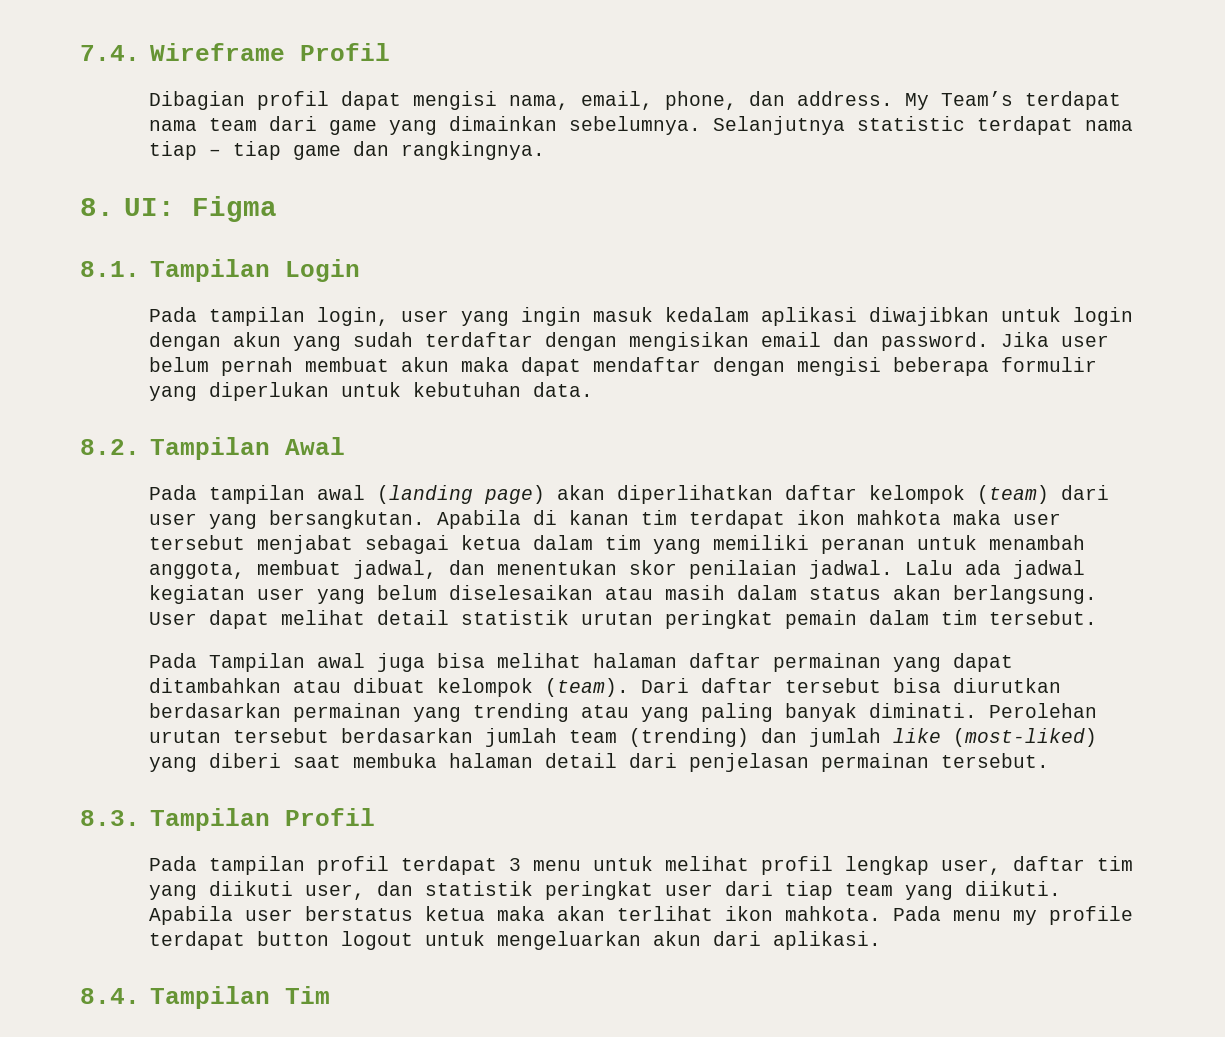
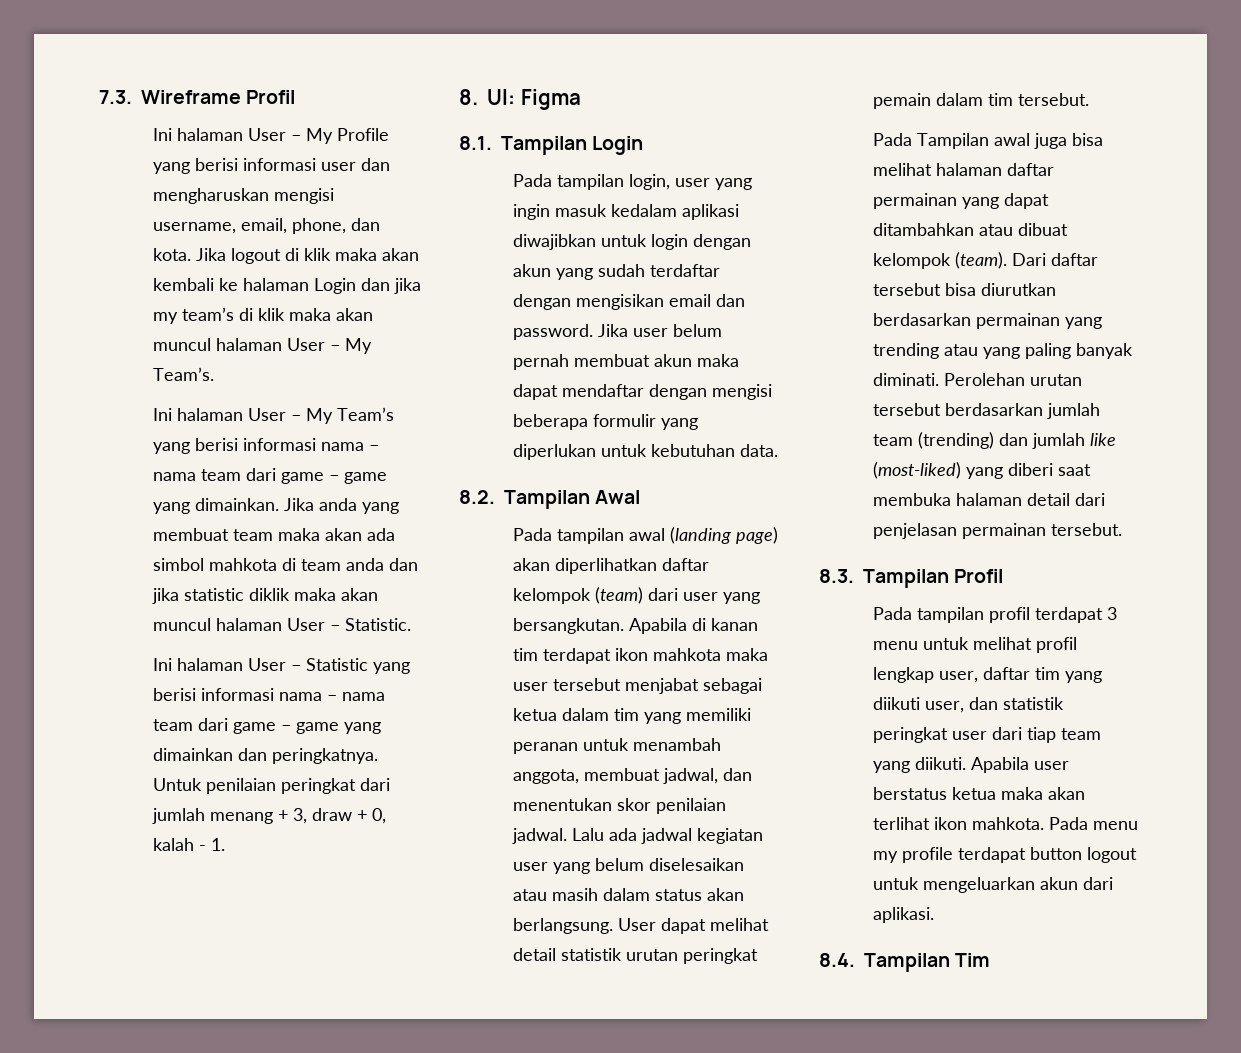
[80,45,140,61] 7.4. -> [99,90,132,104] 7.3.
[149,91,1122,110] [149,116,1134,135] [149,141,546,160] Dibagian profil dapat mengisi nama, email, phone, dan address. My Team’s terdapat nama team dari game yang dimainkan sebelumnya. Selanjutnya statistic terdapat nama tiap – tiap game dan rangkingnya. -> [153,128,390,144] [153,158,391,174] [153,188,335,204] [153,218,381,234] [153,248,420,264] [153,278,422,294] [153,307,374,324] [153,338,373,354] [153,367,215,381] [153,407,395,424] [153,438,380,454] [153,468,388,484] [153,498,400,514] [153,528,396,541] [153,558,419,571] [152,588,379,604] [153,618,412,631] [153,658,411,674] [153,688,386,701] [153,718,382,734] [153,748,379,764] [153,778,391,794] [152,808,387,824] [153,838,226,851] Ini halaman User – My Profile yang berisi informasi user dan mengharuskan mengisi username, email, phone, dan kota. Jika logout di klik maka akan kembali ke halaman Login dan jika my team’s di klik maka akan muncul halaman User – My Team’s. // Ini halaman User – My Team’s yang berisi informasi nama – nama team dari game – game yang dimainkan. Jika anda yang membuat team maka akan ada simbol mahkota di team anda dan jika statistic diklik maka akan muncul halaman User – Statistic. // Ini halaman User – Statistic yang berisi informasi nama – nama team dari game – game yang dimainkan dan peringkatnya. Untuk penilaian peringkat dari jumlah menang + 3, draw + 0, kalah - 1.

